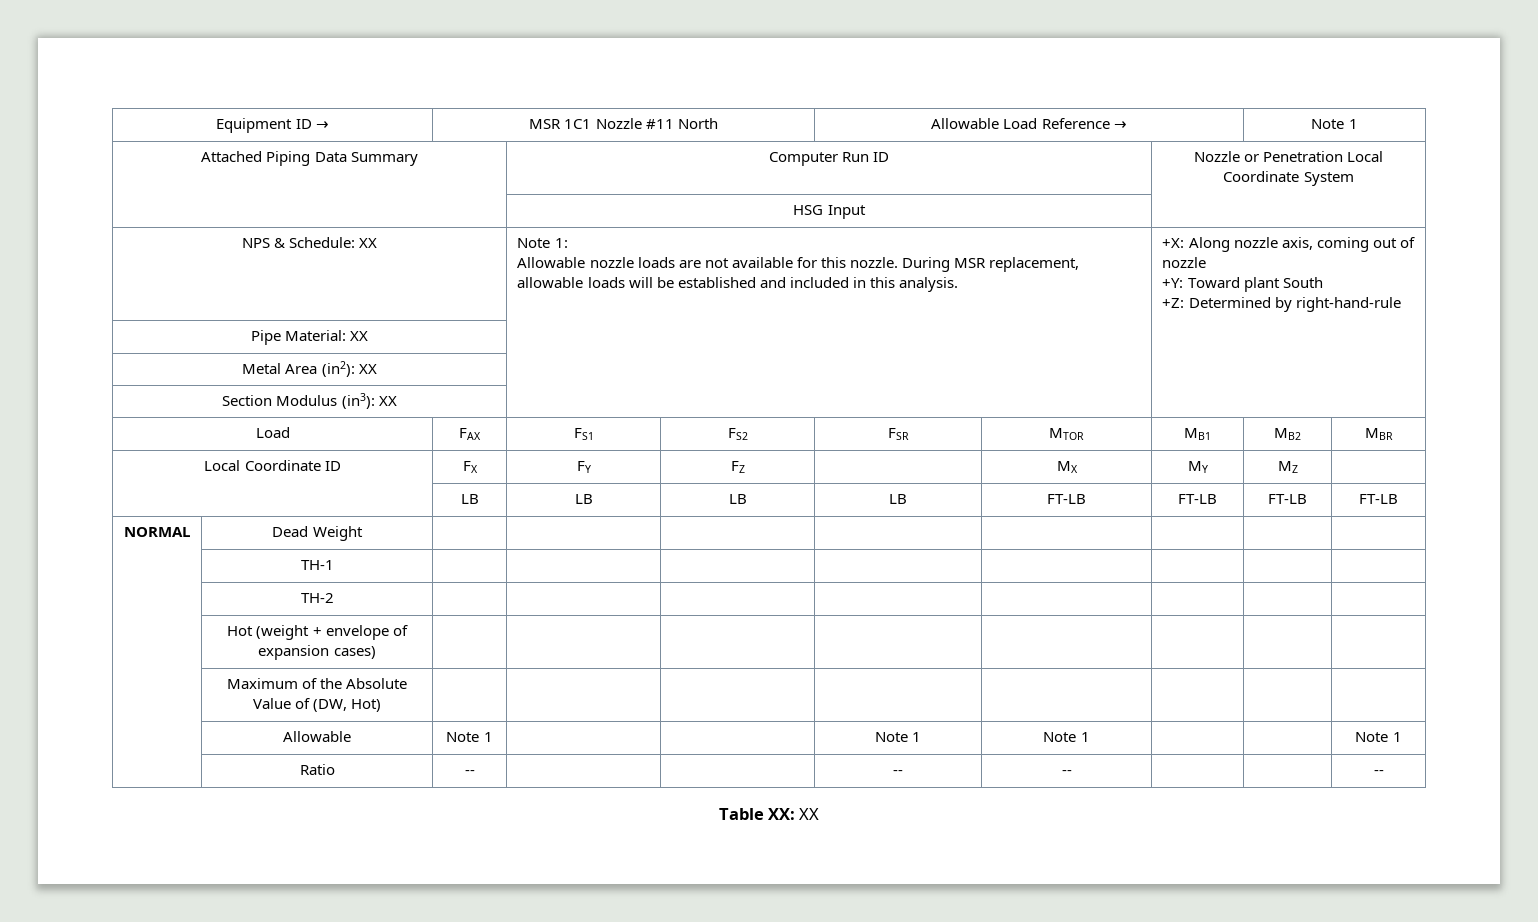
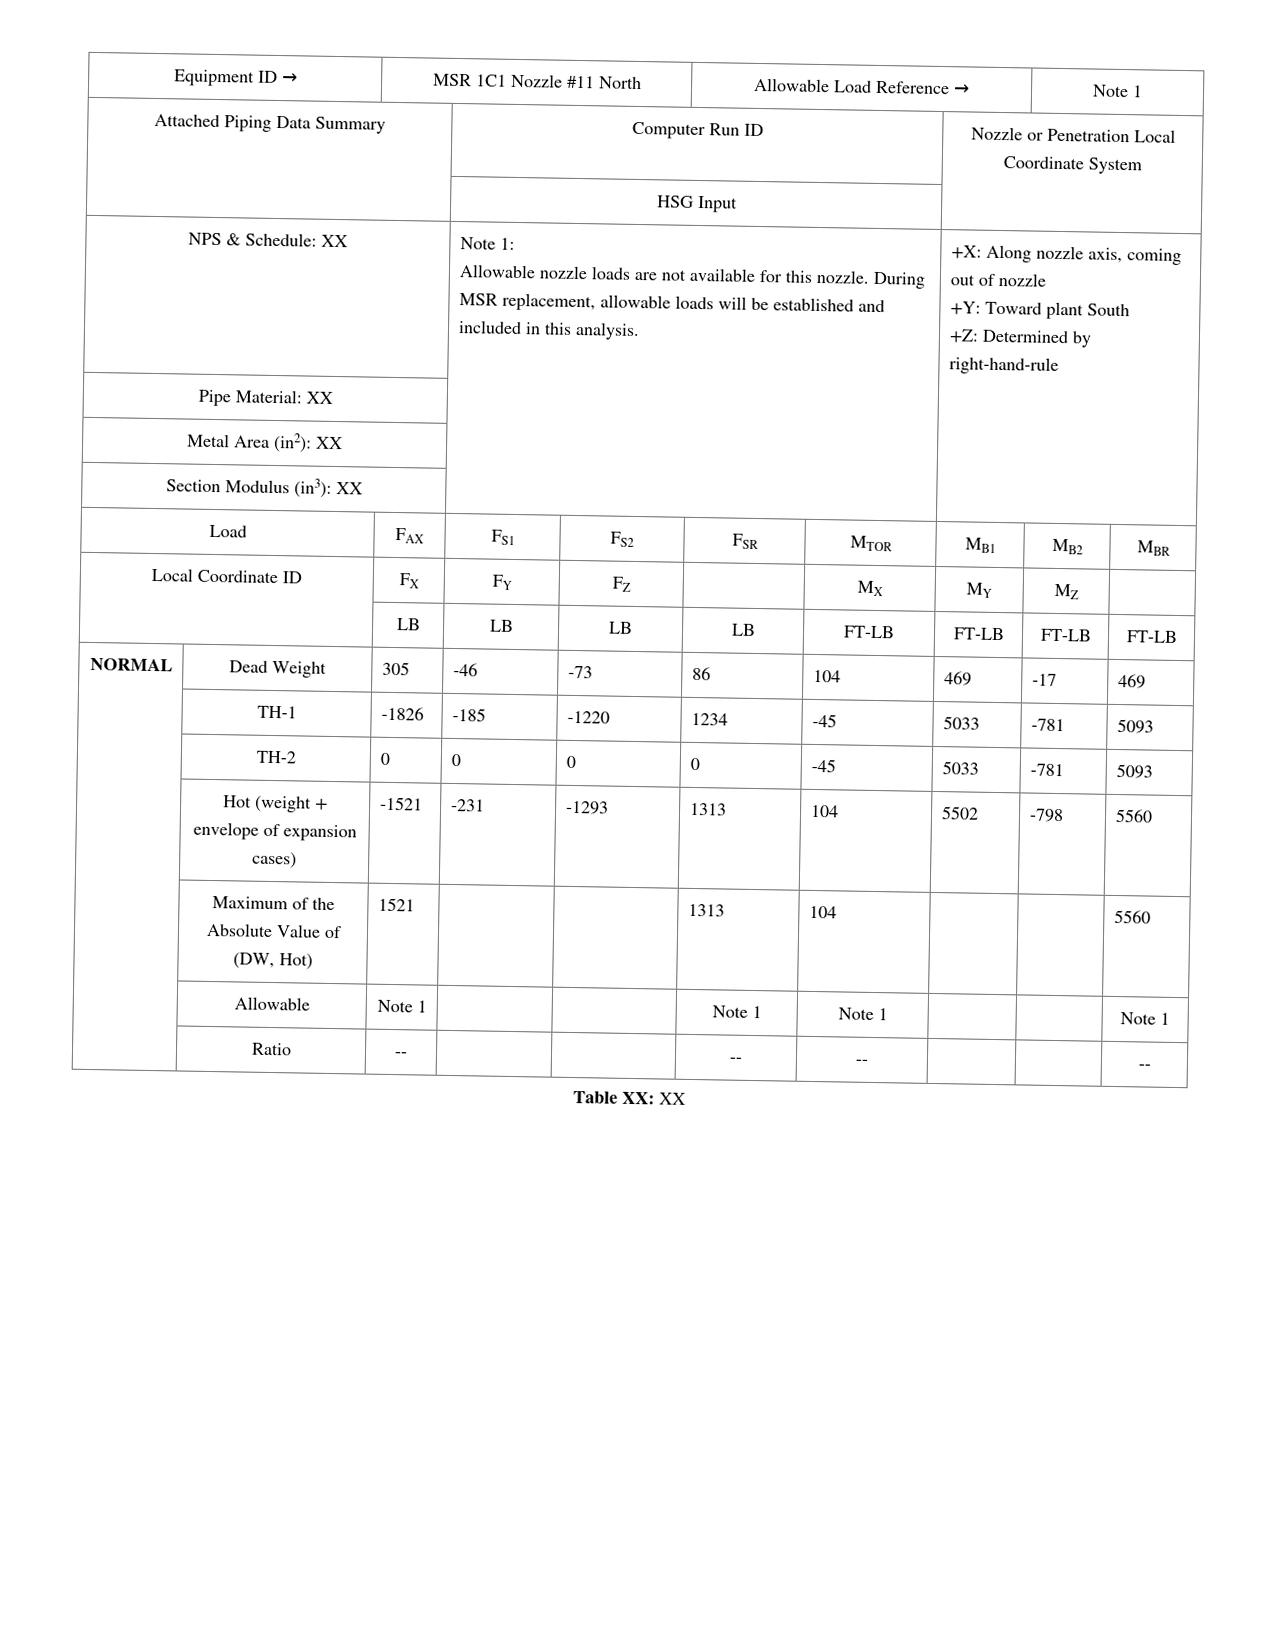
[300,560,334,570] [300,593,334,603] | | | | | | | // | TH-1 | | | | | | | | // | TH-2 | | | | | | | | -> [381,661,410,676] [452,662,478,677] [567,665,593,679] [691,666,711,681] [812,669,841,683] [943,671,972,686] [1031,673,1057,686] [1117,673,1146,689] [256,705,297,719] [380,706,424,721] [451,707,486,722] [566,710,610,724] [690,712,728,726] [811,713,837,728] [942,716,980,730] [1030,718,1065,732] [1116,718,1154,734] [255,750,296,764] [379,752,390,765] [450,753,461,767] [565,755,576,769] [689,757,700,771] [810,758,836,773] [941,761,979,775] [1029,763,1064,777] [1115,763,1153,779] 305 | -46 | -73 | 86 | 104 | 469 | -17 | 469 // | TH-1 | -1826 | -185 | -1220 | 1234 | -45 | 5033 | -781 | 5093 // | TH-2 | 0 | 0 | 0 | 0 | -45 | 5033 | -781 | 5093
(376, 652) | | | | | | | -> [379,796,423,811] [450,798,485,812] [564,800,609,815] [688,802,727,816] [809,804,839,818] [940,806,979,820] [1028,808,1064,823] [1114,808,1153,823] -1521 | -231 | -1293 | 1313 | 104 | 5502 | -798 | 5560
(382, 705) | | | | | | | -> [377,897,415,912] [687,903,725,917] [808,905,837,919] [1113,909,1151,924] 1521 | | | 1313 | 104 | | | 5560

